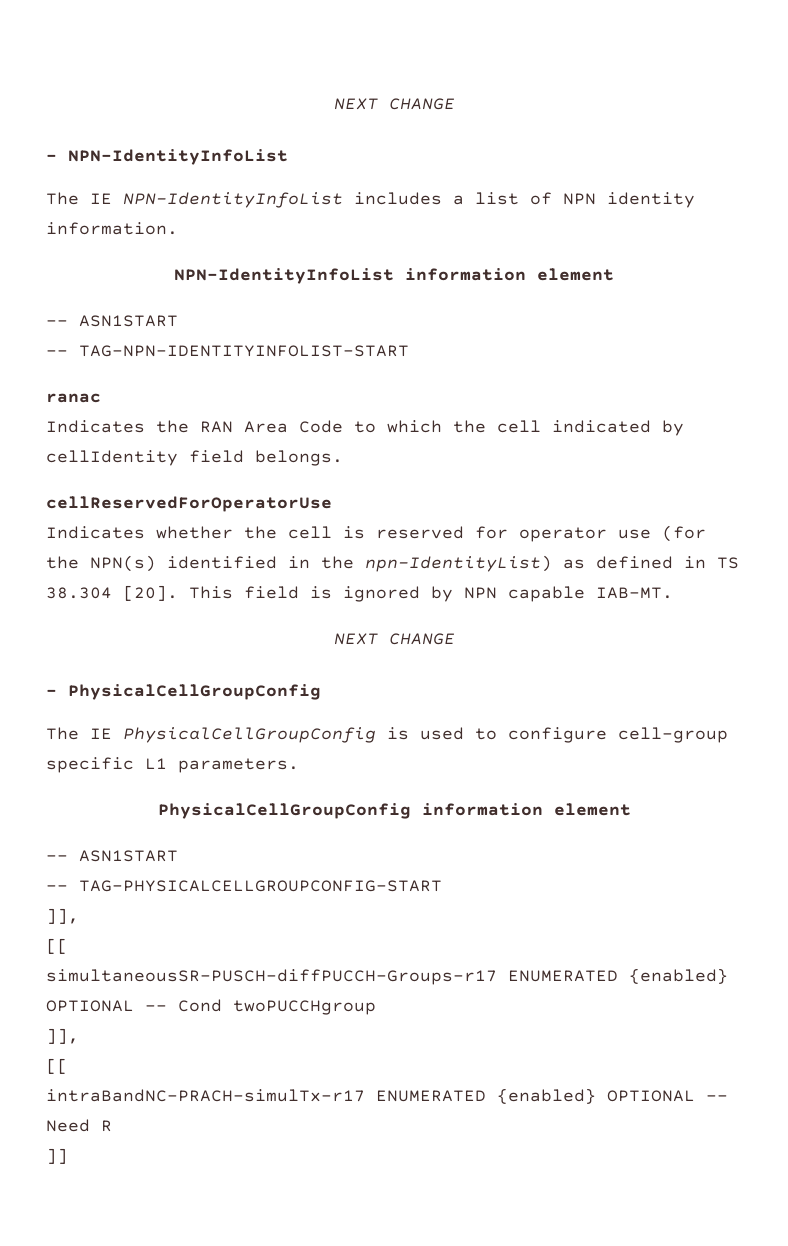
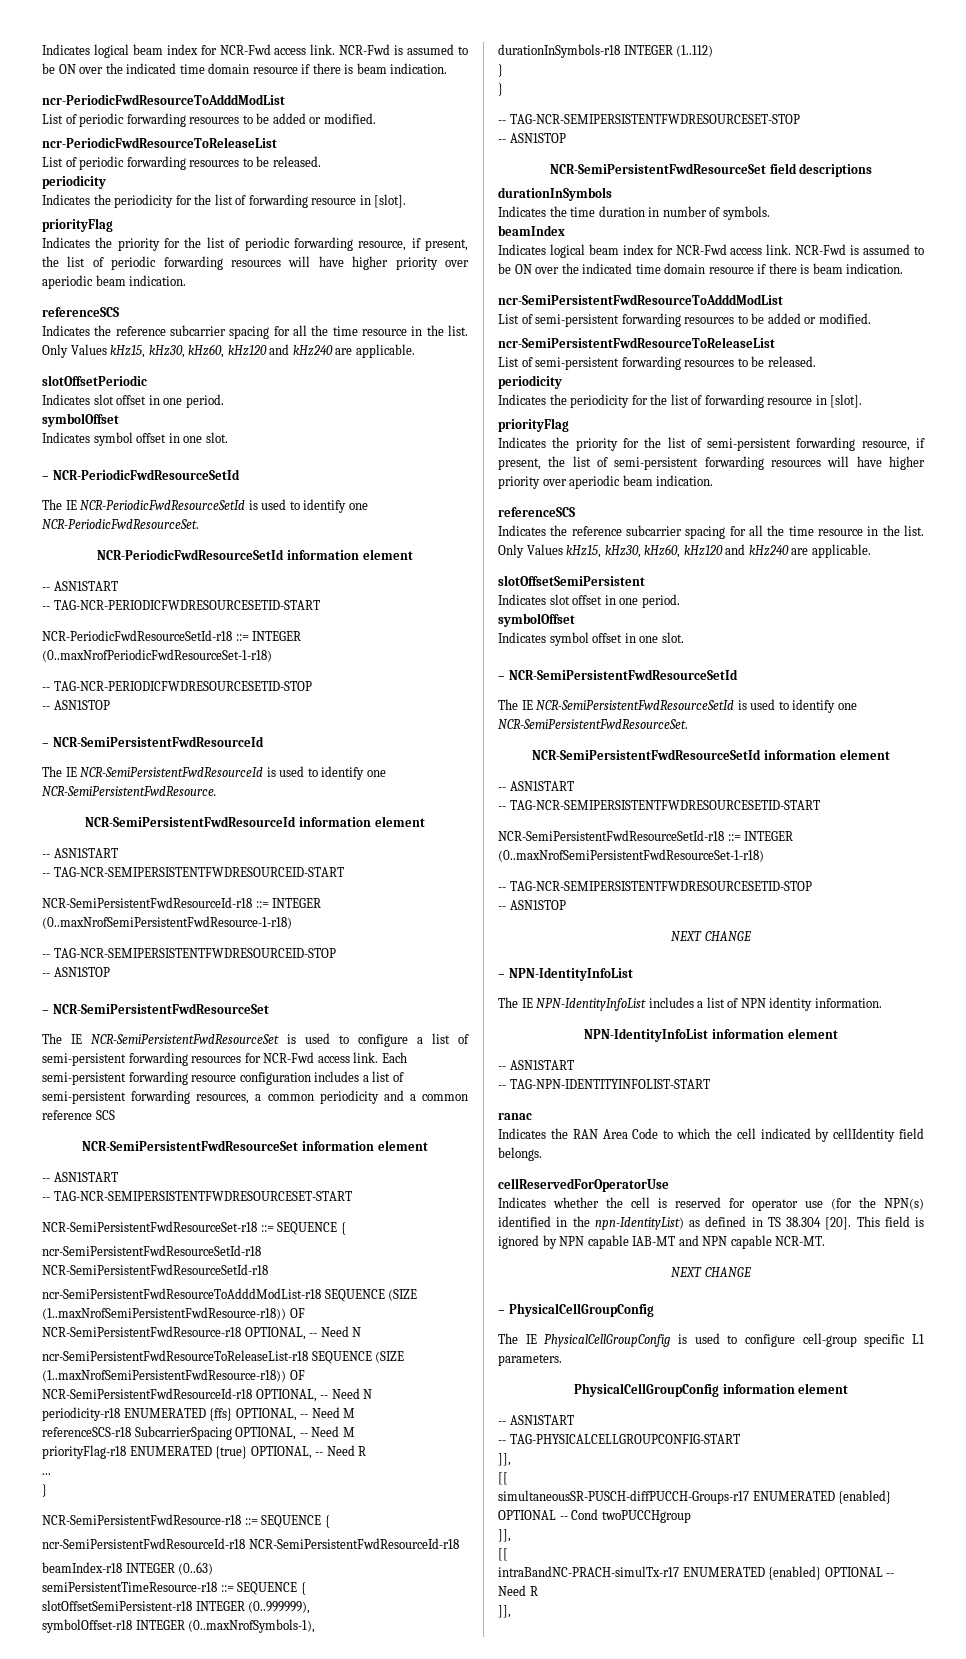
(333, 104) none -> [42,44,469,58] [42,63,448,74] [42,94,285,105] [42,113,376,127] [42,137,277,148] [42,156,321,170] [42,175,106,189] [42,194,407,208] [42,218,113,232] [42,237,469,251] [42,256,469,270] [42,275,187,289] [42,307,119,317] [42,325,468,339] [42,344,415,358] [42,375,147,386] [42,394,224,408] [42,413,119,427] [42,432,228,446] [42,469,240,480] [42,499,368,513] [42,519,199,529] [97,549,413,560] [42,581,118,591] [42,600,320,610] [42,630,302,641] [42,649,272,662] [42,681,312,691] [42,700,110,710] [42,736,264,747] [42,766,386,780] [42,786,216,796] [85,816,425,827] [42,848,118,858] [42,867,344,877] [42,897,322,908] [42,916,292,929] [42,948,336,958] [42,967,110,977] [42,1003,269,1014] [42,1033,469,1047] [42,1052,407,1066] [42,1071,404,1085] [42,1090,468,1104] [42,1110,115,1120] [82,1140,428,1151] [42,1172,118,1182] [42,1191,352,1201] [42,1221,346,1235] [42,1245,261,1256] [42,1264,268,1275] [42,1288,418,1302] [42,1307,305,1320] [42,1326,362,1340] [42,1350,405,1364] [42,1369,305,1382] [42,1388,373,1402] [42,1407,356,1421] [42,1426,355,1440] [42,1445,367,1459] [42,1473,51,1475] [42,1484,47,1497] [42,1514,330,1528] [42,1538,459,1549] [42,1562,214,1575] [42,1582,306,1595] [42,1600,311,1614] [42,1619,316,1633] [498,44,714,58] [498,64,503,77] [498,83,503,96] [498,114,800,124] [498,133,566,143] [549,163,873,177] [498,187,612,201] [498,206,770,220] [498,225,565,236] [498,244,925,258] [498,263,904,274] [498,294,783,305] [498,313,871,327] [498,337,775,348] [498,356,816,370] [498,375,562,389] [498,394,863,408] [498,418,569,432] [498,437,925,451] [498,456,925,470] [498,475,714,489] [498,507,575,517] [498,525,924,539] [498,544,871,558] [498,575,645,586] [498,594,680,608] [498,613,575,627] [498,632,684,646] [498,669,738,680] [498,699,857,713] [498,719,688,729] [532,749,890,760] [498,781,574,791] [498,800,820,810] [498,830,794,841] [498,849,764,862] [498,881,812,891] [498,900,566,910] Indicates logical beam index for NCR-Fwd access link. NCR-Fwd is assumed to be ON over the indicated time domain resource if there is beam indication. // ncr-PeriodicFwdResourceToAdddModList // List of periodic forwarding resources to be added or modified. // ncr-PeriodicFwdResourceToReleaseList // List of periodic forwarding resources to be released. // periodicity // Indicates the periodicity for the list of forwarding resource in [slot]. // priorityFlag // Indicates the priority for the list of periodic forwarding resource, if present, the list of periodic forwarding resources will have higher priority over aperiodic beam indication. // referenceSCS // Indicates the reference subcarrier spacing for all the time resource in the list. Only Values kHz15, kHz30, kHz60, kHz120 and kHz240 are applicable. // slotOffsetPeriodic // Indicates slot offset in one period. // symbolOffset // Indicates symbol offset in one slot. // – NCR-PeriodicFwdResourceSetId // The IE NCR-PeriodicFwdResourceSetId is used to identify one NCR-PeriodicFwdResourceSet. // NCR-PeriodicFwdResourceSetId information element // -- ASN1START // -- TAG-NCR-PERIODICFWDRESOURCESETID-START // NCR-PeriodicFwdResourceSetId-r18 ::= INTEGER (0..maxNrofPeriodicFwdResourceSet-1-r18) // -- TAG-NCR-PERIODICFWDRESOURCESETID-STOP // -- ASN1STOP // – NCR-SemiPersistentFwdResourceId // The IE NCR-SemiPersistentFwdResourceId is used to identify one NCR-SemiPersistentFwdResource. // NCR-SemiPersistentFwdResourceId information element // -- ASN1START // -- TAG-NCR-SEMIPERSISTENTFWDRESOURCEID-START // NCR-SemiPersistentFwdResourceId-r18 ::= INTEGER (0..maxNrofSemiPersistentFwdResource-1-r18) // -- TAG-NCR-SEMIPERSISTENTFWDRESOURCEID-STOP // -- ASN1STOP // – NCR-SemiPersistentFwdResourceSet // The IE NCR-SemiPersistentFwdResourceSet is used to configure a list of semi-persistent forwarding resources for NCR-Fwd access link. Each semi-persistent forwarding resource configuration includes a list of semi-persistent forwarding resources, a common periodicity and a common reference SCS // NCR-SemiPersistentFwdResourceSet information element // -- ASN1START // -- TAG-NCR-SEMIPERSISTENTFWDRESOURCESET-START // NCR-SemiPersistentFwdResourceSet-r18 ::= SEQUENCE { // ncr-SemiPersistentFwdResourceSetId-r18 NCR-SemiPersistentFwdResourceSetId-r18 // ncr-SemiPersistentFwdResourceToAdddModList-r18 SEQUENCE (SIZE (1..maxNrofSemiPersistentFwdResource-r18)) OF NCR-SemiPersistentFwdResource-r18 OPTIONAL, -- Need N // ncr-SemiPersistentFwdResourceToReleaseList-r18 SEQUENCE (SIZE (1..maxNrofSemiPersistentFwdResource-r18)) OF NCR-SemiPersistentFwdResourceId-r18 OPTIONAL, -- Need N // periodicity-r18 ENUMERATED {ffs} OPTIONAL, -- Need M // referenceSCS-r18 SubcarrierSpacing OPTIONAL, -- Need M // priorityFlag-r18 ENUMERATED {true} OPTIONAL, -- Need R // ... // } // NCR-SemiPersistentFwdResource-r18 ::= SEQUENCE { // ncr-SemiPersistentFwdResourceId-r18 NCR-SemiPersistentFwdResourceId-r18 // beamIndex-r18 INTEGER (0..63) // semiPersistentTimeResource-r18 ::= SEQUENCE { // slotOffsetSemiPersistent-r18 INTEGER (0..999999), // symbolOffset-r18 INTEGER (0..maxNrofSymbols-1), // durationInSymbols-r18 INTEGER (1..112) // } // } // -- TAG-NCR-SEMIPERSISTENTFWDRESOURCESET-STOP // -- ASN1STOP // NCR-SemiPersistentFwdResourceSet field descriptions // durationInSymbols // Indicates the time duration in number of symbols. // beamIndex // Indicates logical beam index for NCR-Fwd access link. NCR-Fwd is assumed to be ON over the indicated time domain resource if there is beam indication. // ncr-SemiPersistentFwdResourceToAdddModList // List of semi-persistent forwarding resources to be added or modified. // ncr-SemiPersistentFwdResourceToReleaseList // List of semi-persistent forwarding resources to be released. // periodicity // Indicates the periodicity for the list of forwarding resource in [slot]. // priorityFlag // Indicates the priority for the list of semi-persistent forwarding resource, if present, the list of semi-persistent forwarding resources will have higher priority over aperiodic beam indication. // referenceSCS // Indicates the reference subcarrier spacing for all the time resource in the list. Only Values kHz15, kHz30, kHz60, kHz120 and kHz240 are applicable. // slotOffsetSemiPersistent // Indicates slot offset in one period. // symbolOffset // Indicates symbol offset in one slot. // – NCR-SemiPersistentFwdResourceSetId // The IE NCR-SemiPersistentFwdResourceSetId is used to identify one NCR-SemiPersistentFwdResourceSet. // NCR-SemiPersistentFwdResourceSetId information element // -- ASN1START // -- TAG-NCR-SEMIPERSISTENTFWDRESOURCESETID-START // NCR-SemiPersistentFwdResourceSetId-r18 ::= INTEGER (0..maxNrofSemiPersistentFwdResourceSet-1-r18) // -- TAG-NCR-SEMIPERSISTENTFWDRESOURCESETID-STOP // -- ASN1STOP //
[596,587,673,599] IAB-MT. -> [632,1235,826,1249] IAB-MT and NPN capable NCR-MT.
[46,1148,68,1164] ]] -> [498,1605,511,1618] ]],

